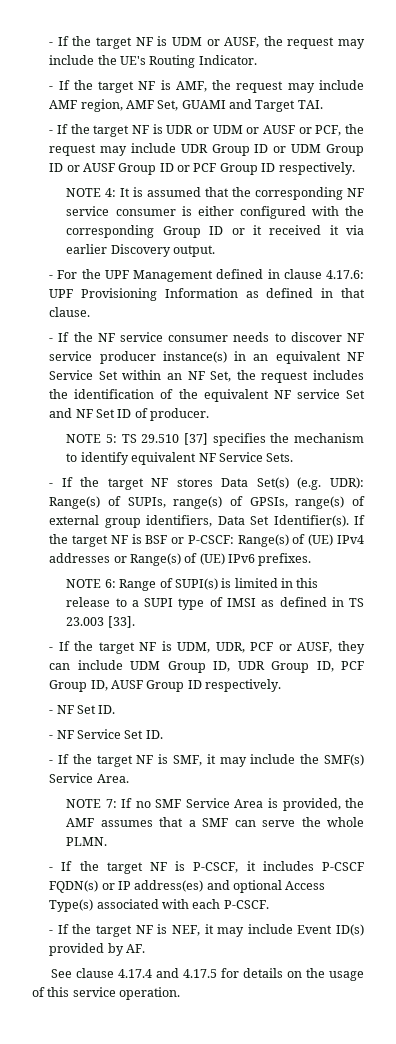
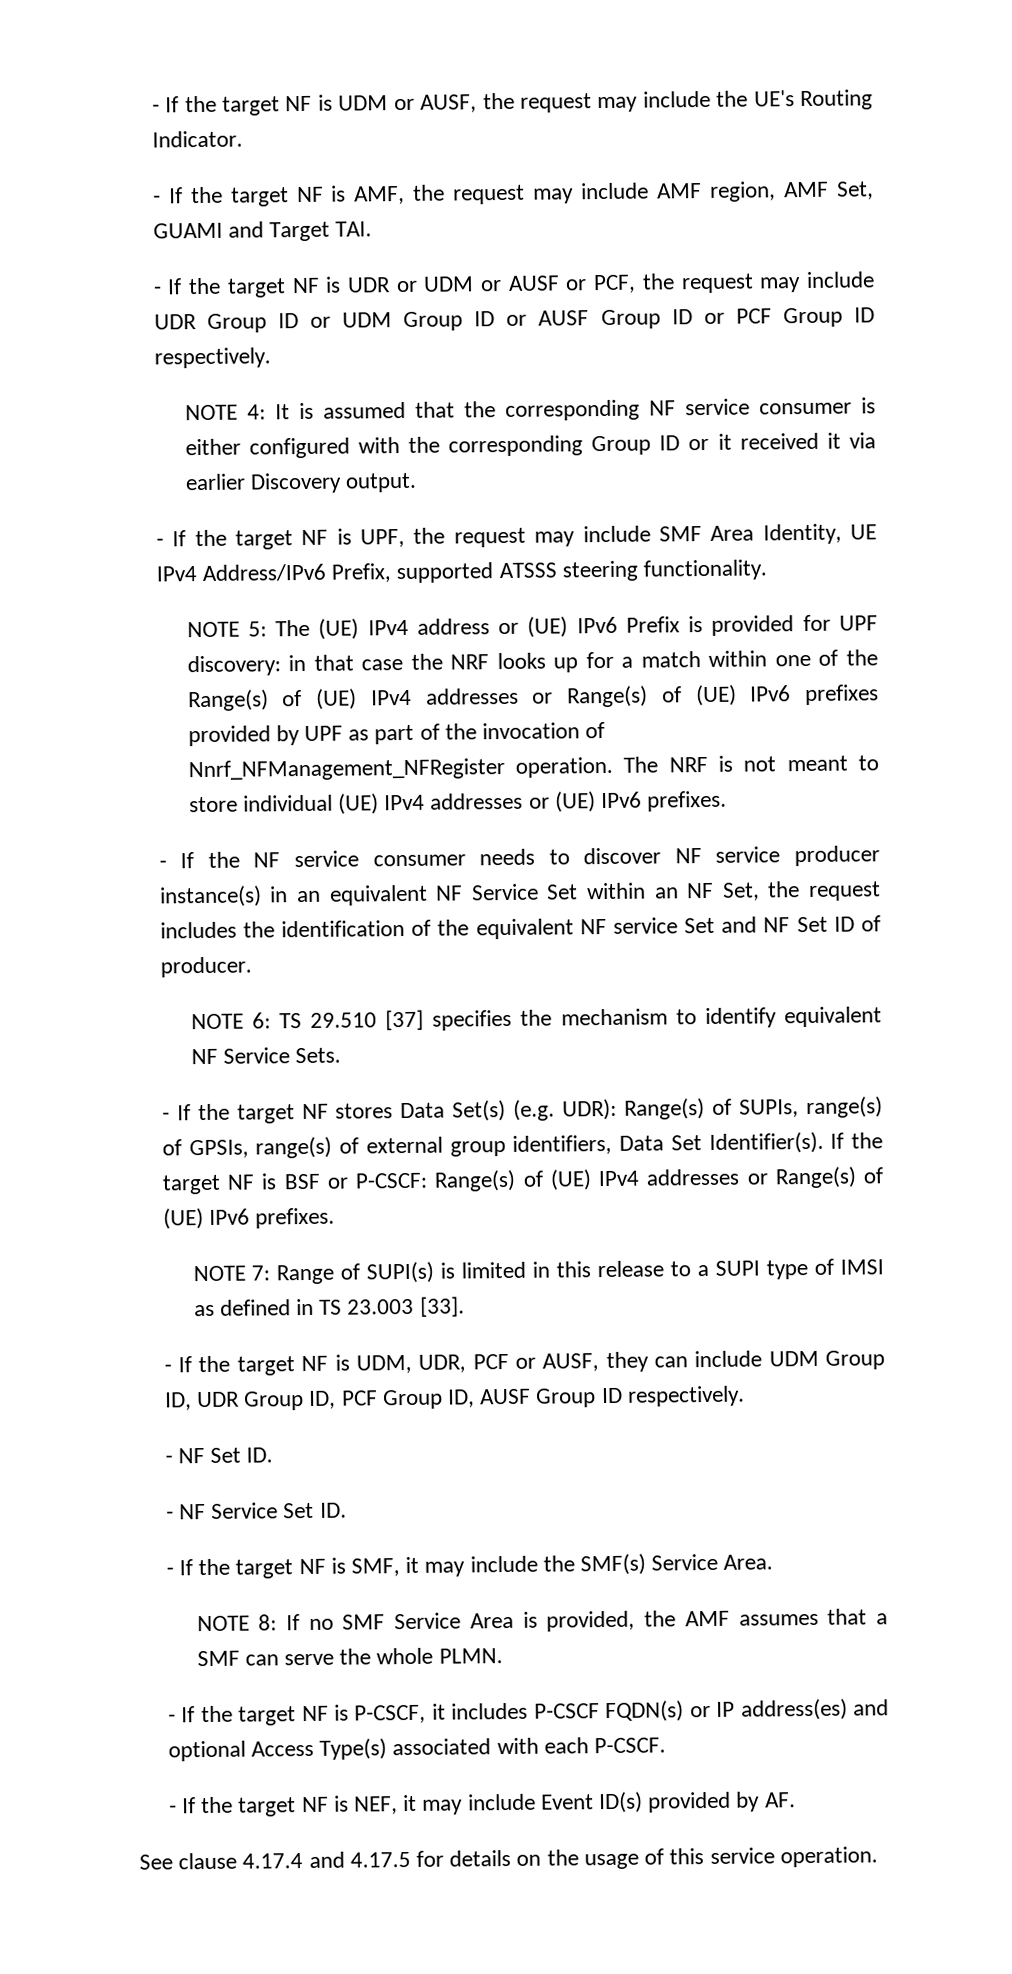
[57,269,364,282] [49,288,365,301] [49,307,91,317] For the UPF Management defined in clause 4.17.6: UPF Provisioning Information as defined in that clause. -> [172,523,877,550] [155,559,768,584] [186,614,878,640] [186,649,879,677] [187,684,879,712] [187,721,606,747] [187,755,879,782] [188,790,728,815] If the target NF is UPF, the request may include SMF Area Identity, UE IPv4 Address/IPv6 Prefix, supported ATSSS steering functionality. // NOTE 5: The (UE) IPv4 address or (UE) IPv6 Prefix is provided for UPF discovery: in that case the NRF looks up for a match within one of the Range(s) of (UE) IPv4 addresses or Range(s) of (UE) IPv6 prefixes provided by UPF as part of the invocation of Nnrf_NFManagement_NFRegister operation. The NRF is not meant to store individual (UE) IPv4 addresses or (UE) IPv6 prefixes.
[106,434,118,443] 5: -> [251,1012,271,1029] 6:
[104,579,116,588] 6: -> [251,1265,271,1281] 7:
[105,799,117,808] 7: -> [258,1614,278,1631] 8:

